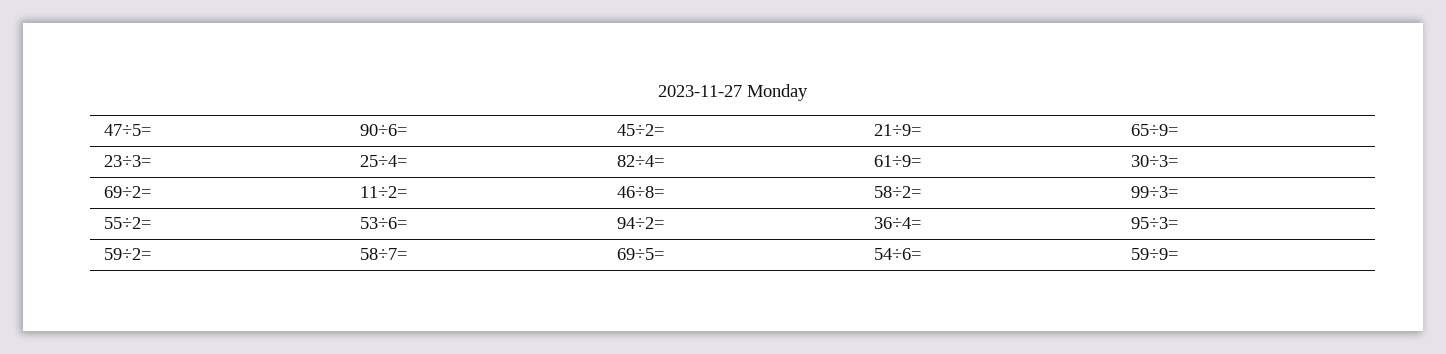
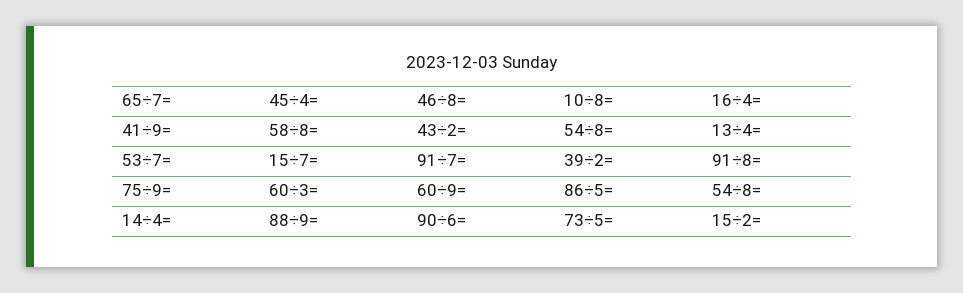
[658,84,808,101] [103,124,151,136] [359,124,407,136] [616,124,664,136] [873,124,921,136] [1130,124,1178,136] [103,155,151,167] [359,155,407,167] [616,155,664,167] [873,155,921,167] [1130,155,1178,167] [103,186,151,198] [359,186,407,198] [616,186,664,198] [873,186,921,198] [1130,186,1178,198] [103,217,151,229] [359,217,407,229] [616,217,664,229] [873,217,921,229] [1130,217,1178,229] [103,248,151,260] [359,248,407,260] [616,248,664,260] [873,248,921,260] [1130,248,1178,260] 2023-11-27 Monday // 47÷5= | 90÷6= | 45÷2= | 21÷9= | 65÷9= // 23÷3= | 25÷4= | 82÷4= | 61÷9= | 30÷3= // 69÷2= | 11÷2= | 46÷8= | 58÷2= | 99÷3= // 55÷2= | 53÷6= | 94÷2= | 36÷4= | 95÷3= // 59÷2= | 58÷7= | 69÷5= | 54÷6= | 59÷9= -> [405,56,559,71] [121,94,171,106] [268,94,318,106] [416,94,466,106] [563,94,613,106] [711,94,761,106] [121,124,171,136] [268,124,318,136] [416,124,466,136] [563,124,613,136] [711,124,761,136] [121,154,171,166] [268,154,318,166] [416,154,466,166] [563,154,613,166] [711,154,761,166] [121,184,171,196] [268,184,318,196] [416,184,466,196] [563,184,613,196] [711,184,761,196] [121,214,171,226] [268,214,318,226] [416,214,466,226] [563,214,613,226] [711,214,761,226] 2023-12-03 Sunday // 65÷7= | 45÷4= | 46÷8= | 10÷8= | 16÷4= // 41÷9= | 58÷8= | 43÷2= | 54÷8= | 13÷4= // 53÷7= | 15÷7= | 91÷7= | 39÷2= | 91÷8= // 75÷9= | 60÷3= | 60÷9= | 86÷5= | 54÷8= // 14÷4= | 88÷9= | 90÷6= | 73÷5= | 15÷2=

